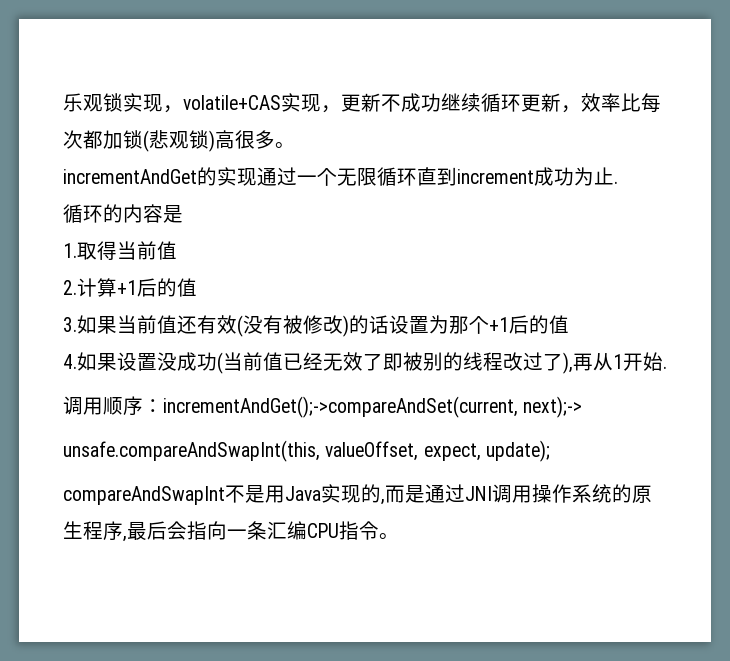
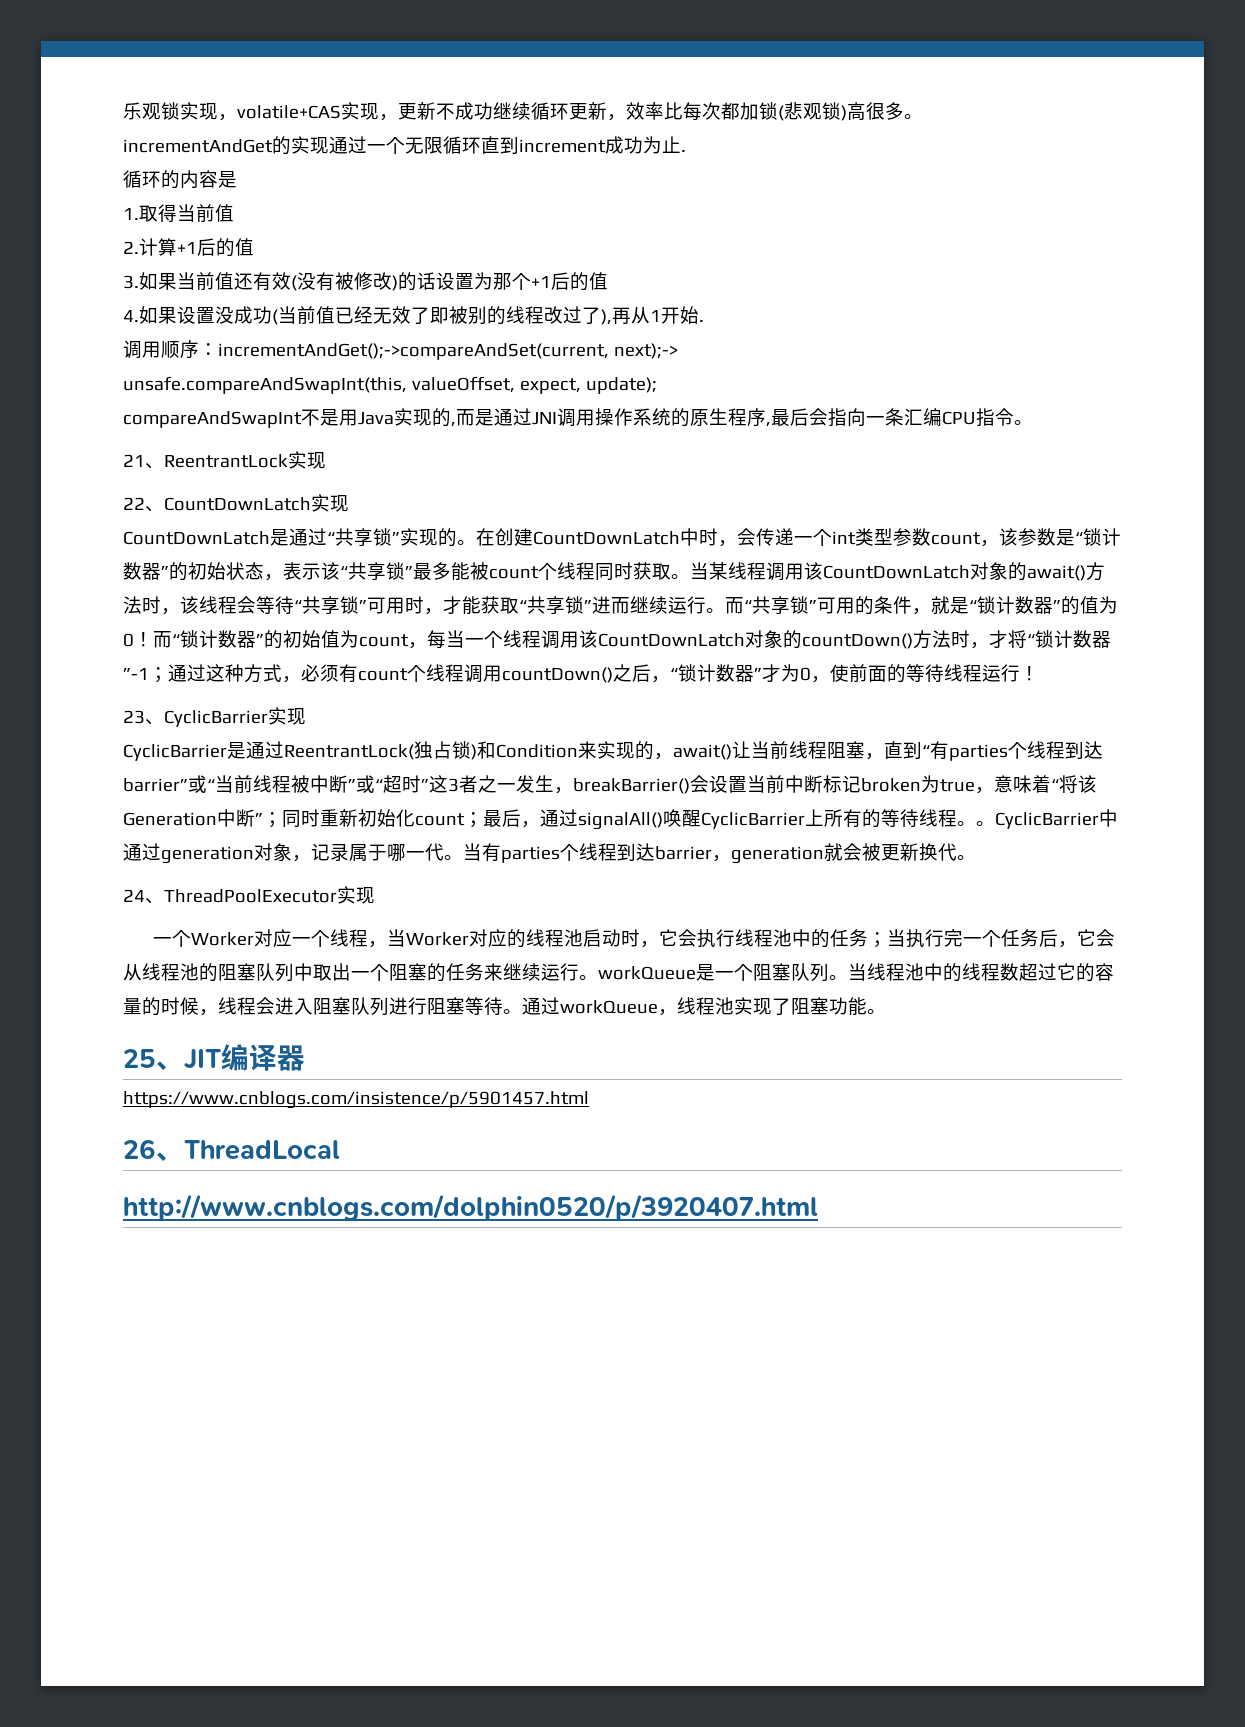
(399, 536) none -> [123,451,326,469] [123,494,349,512] [123,528,1121,547] [123,562,1105,581] [123,596,1118,615] [123,630,1111,649] [123,664,1039,683] [123,707,306,727] [123,741,1103,761] [123,775,1097,794] [123,809,1118,830] [123,843,976,864] [123,886,375,904] [152,929,1115,948] [123,963,1114,982] [123,997,886,1016] [123,1044,305,1071] [123,1091,589,1109] [123,1139,340,1161] [123,1194,818,1221] // 21、ReentrantLock实现 // 22、CountDownLatch实现 // CountDownLatch是通过“共享锁”实现的。在创建CountDownLatch中时，会传递一个int类型参数count，该参数是“锁计数器”的初始状态，表示该“共享锁”最多能被count个线程同时获取。当某线程调用该CountDownLatch对象的await()方法时，该线程会等待“共享锁”可用时，才能获取“共享锁”进而继续运行。而“共享锁”可用的条件，就是“锁计数器”的值为0！而“锁计数器”的初始值为count，每当一个线程调用该CountDownLatch对象的countDown()方法时，才将“锁计数器”-1；通过这种方式，必须有count个线程调用countDown()之后，“锁计数器”才为0，使前面的等待线程运行！ // 23、CyclicBarrier实现 // CyclicBarrier是通过ReentrantLock(独占锁)和Condition来实现的，await()让当前线程阻塞，直到“有parties个线程到达barrier”或“当前线程被中断”或“超时”这3者之一发生，breakBarrier()会设置当前中断标记broken为true，意味着“将该Generation中断”；同时重新初始化count；最后，通过signalAll()唤醒CyclicBarrier上所有的等待线程。。CyclicBarrier中通过generation对象，记录属于哪一代。当有parties个线程到达barrier，generation就会被更新换代。 // 24、ThreadPoolExecutor实现 // 一个Worker对应一个线程，当Worker对应的线程池启动时，它会执行线程池中的任务；当执行完一个任务后，它会从线程池的阻塞队列中取出一个阻塞的任务来继续运行。workQueue是一个阻塞队列。当线程池中的线程数超过它的容量的时候，线程会进入阻塞队列进行阻塞等待。通过workQueue，线程池实现了阻塞功能。 // 25、JIT编译器 // https://www.cnblogs.com/insistence/p/5901457.html // 26、ThreadLocal // http://www.cnblogs.com/dolphin0520/p/3920407.html

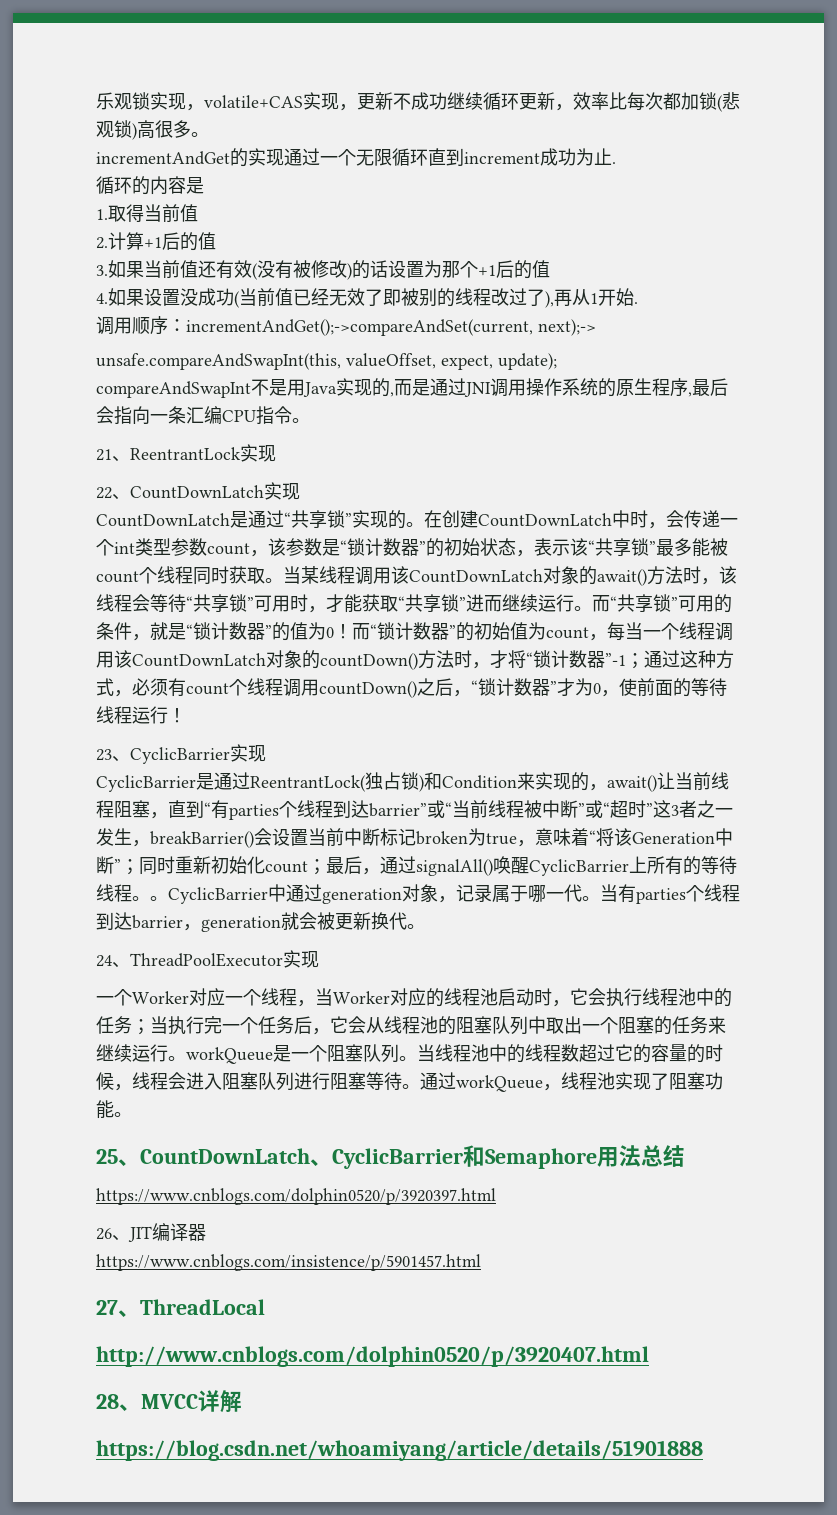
(184, 1065) none -> [140,1145,685,1169] [96,1188,496,1205] [96,1228,130,1241] CountDownLatch、CyclicBarrier和Semaphore用法总结 // https://www.cnblogs.com/dolphin0520/p/3920397.html // 26、
[123,1139,156,1159] 26 -> [96,1300,118,1315] 27
(818, 1207) none -> [96,1390,242,1413] [96,1440,703,1461] // 28、MVCC详解 // https://blog.csdn.net/whoamiyang/article/details/51901888

